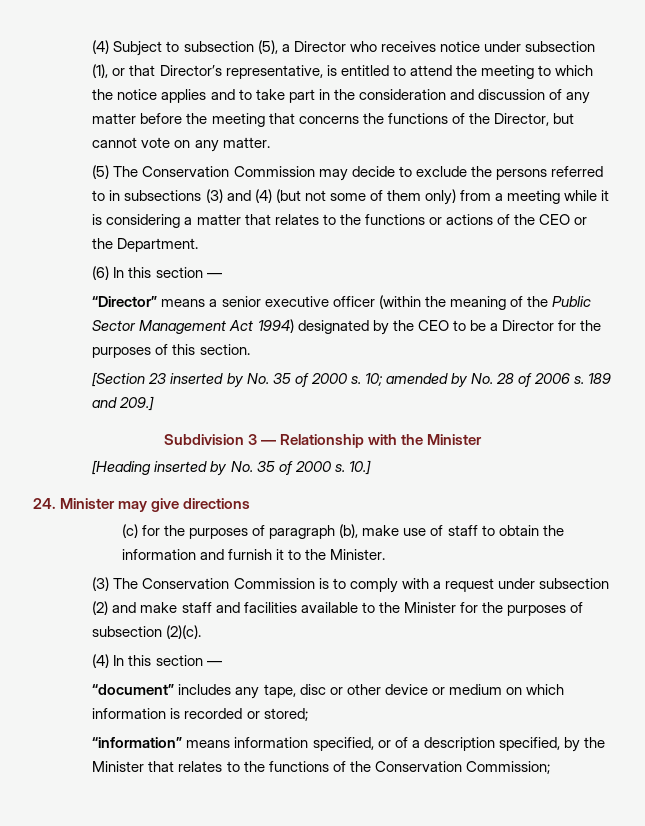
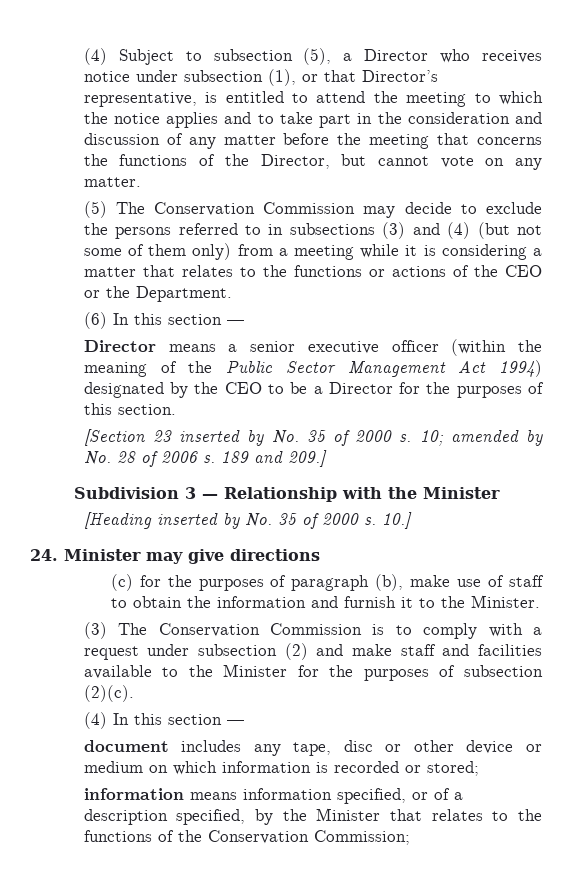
[92,296,158,307] “Director” -> [83,340,156,352] Director
[92,684,175,695] “document” -> [83,740,169,752] document
[92,737,183,748] “information” -> [83,788,184,800] information

